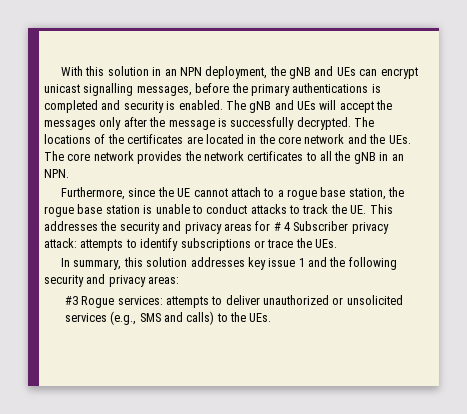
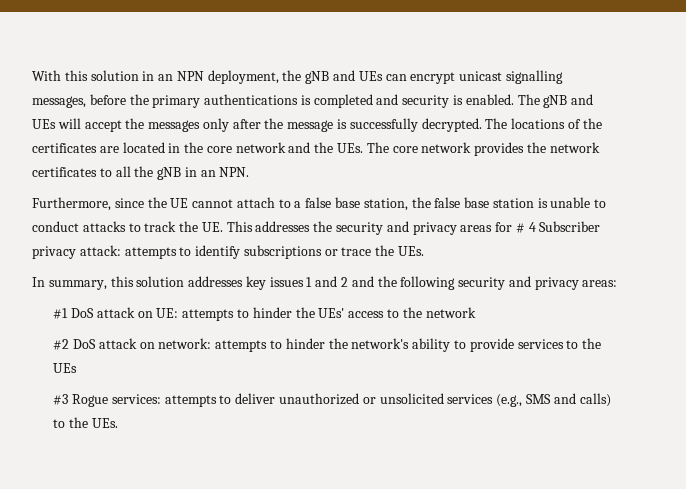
[287,189,318,200] rogue -> [305,197,332,208] false
[44,206,74,217] rogue -> [434,197,461,208] false
[268,258,296,267] issue -> [269,277,304,287] issues
(328, 262) none -> [341,276,374,287] 2 and
(180, 280) none -> [53,307,476,321] [53,338,602,352] [53,363,78,373] // #1 DoS attack on UE: attempts to hinder the UEs' access to the network // #2 DoS attack on network: attempts to hinder the network's ability to provide services to the UEs

